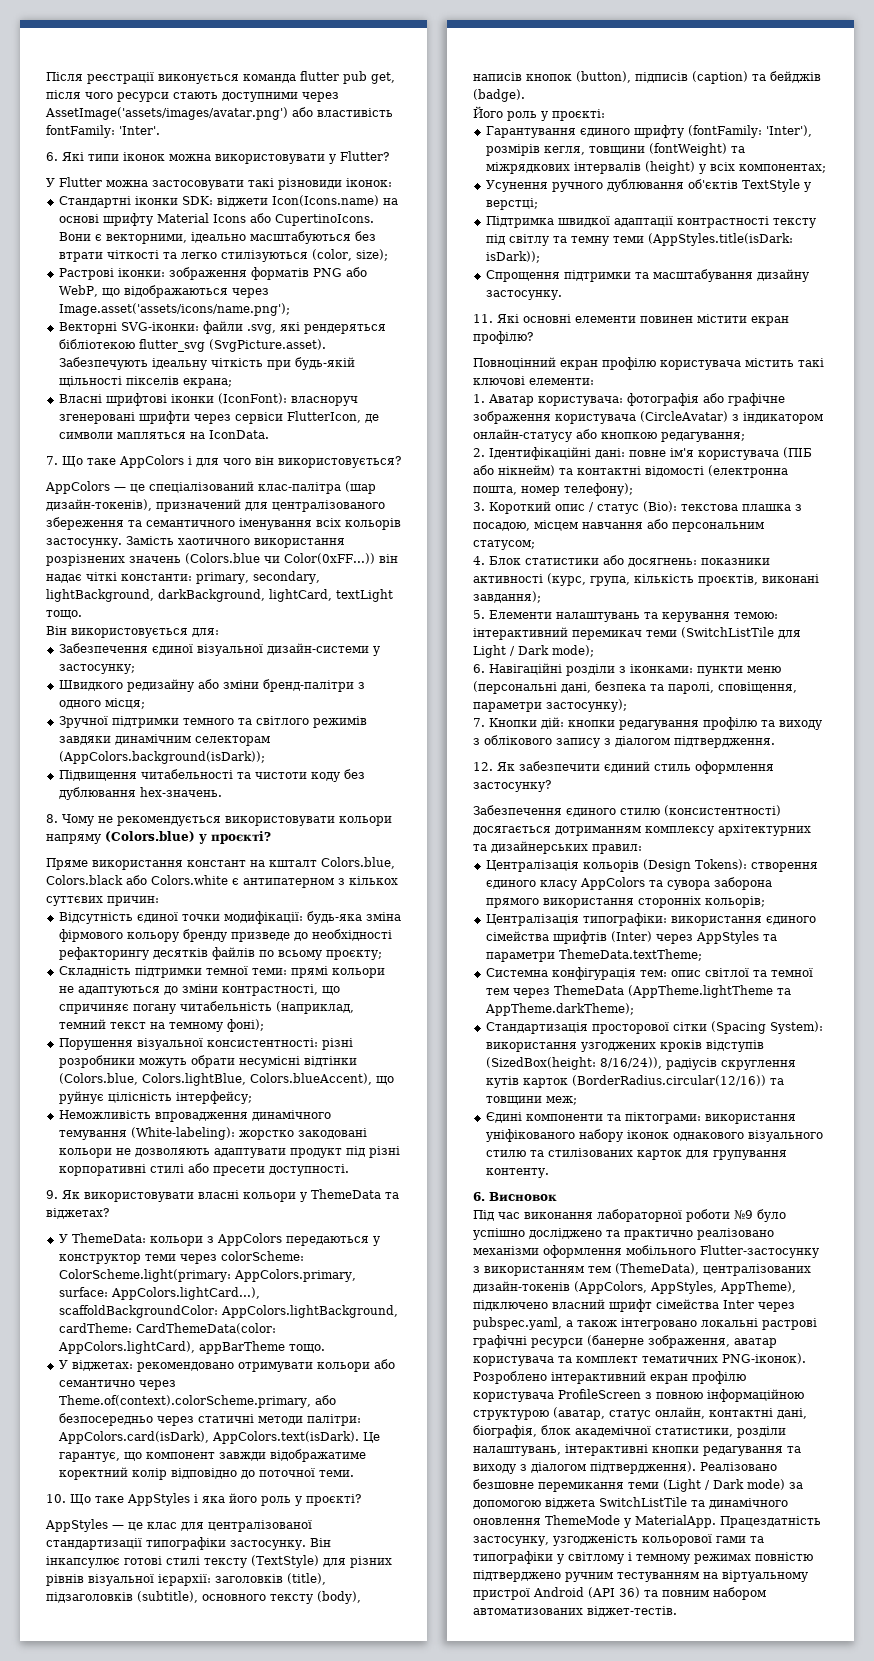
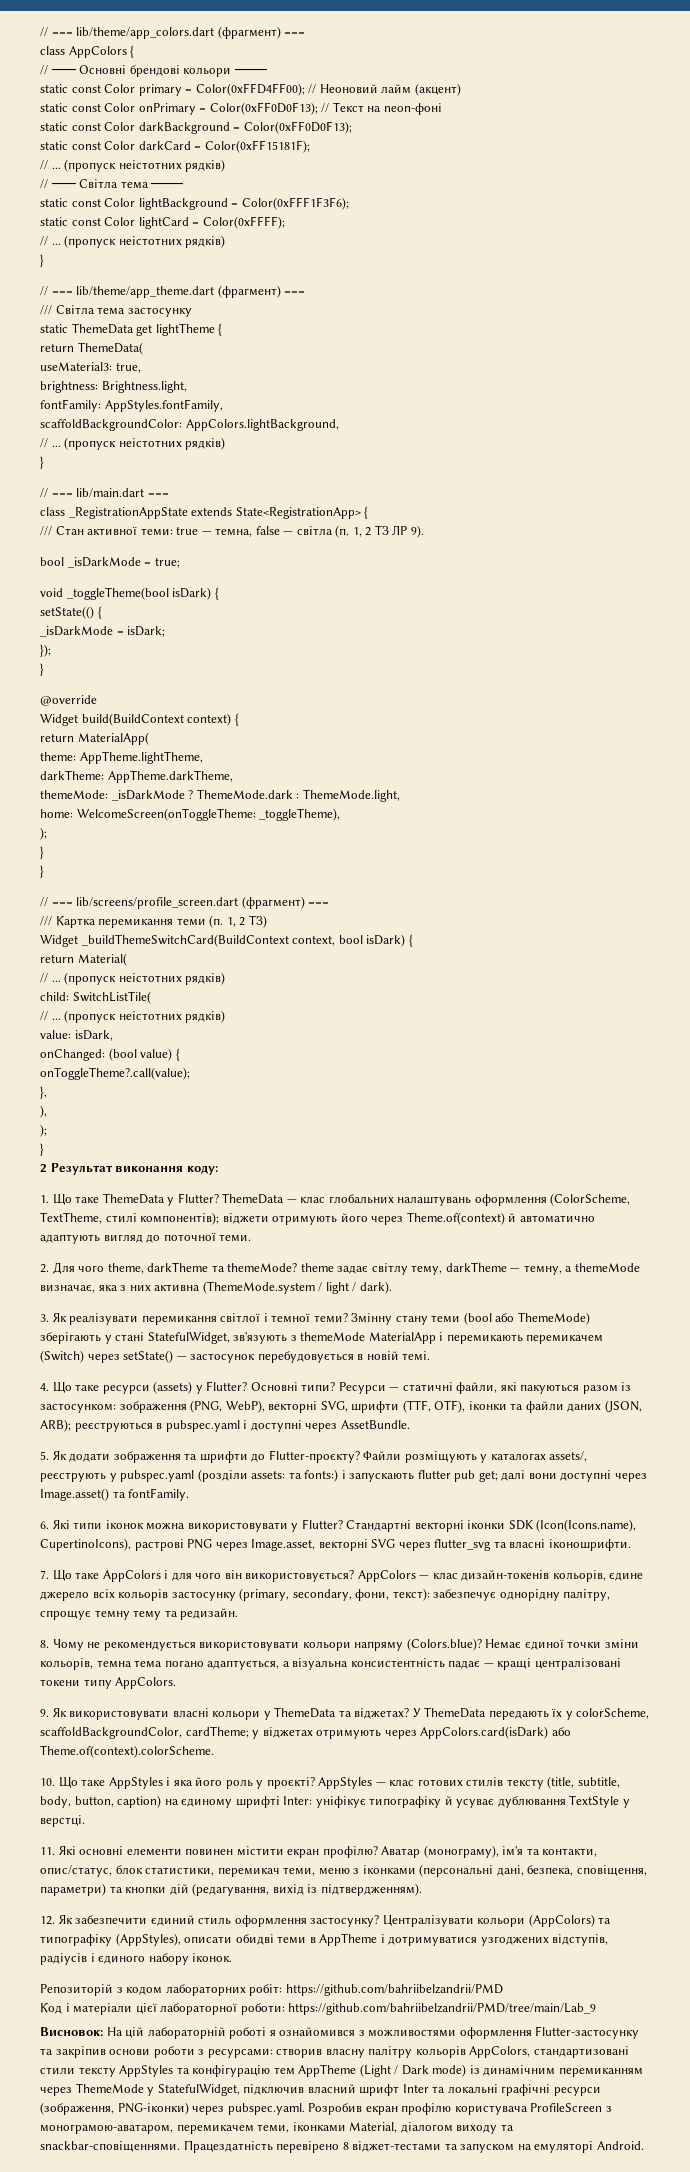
[46,71,395,84] [46,90,339,102] [45,107,393,120] [46,125,160,138] Після реєстрації виконується команда flutter pub get, після чого ресурси стають доступними через AssetImage('assets/images/avatar.png') або властивість fontFamily: 'Inter'. -> [40,26,306,39] [40,45,135,58] [40,65,267,77] [40,83,461,96] [40,102,442,115] [40,121,352,134] [40,140,310,153] [40,159,226,172] [40,179,184,189] [40,197,349,210] [40,216,285,229] [40,235,226,248] [40,254,44,267] [40,285,306,298] [40,305,192,317] [40,323,223,336] [40,342,143,355] [40,362,141,373] [40,381,187,393] [40,399,223,412] [40,419,339,431] [40,437,226,450] [40,456,44,469] [40,488,169,498] [40,506,369,519] [40,525,424,538] [40,557,180,568] [40,587,219,600] [40,606,102,619] [40,626,166,637] [40,644,51,657] [40,663,44,676] [40,695,97,706] [40,713,239,726] [40,732,149,745] [40,751,203,764] [40,770,233,783] [40,789,400,802] [40,808,341,821] [40,827,47,840] [40,846,44,859] [40,865,44,878] [40,896,330,909] [40,915,267,928] [40,934,413,947] [40,953,127,966] [40,972,226,985] [40,991,151,1004] [40,1010,226,1023] [40,1030,113,1041] [40,1048,180,1061] [40,1067,190,1080] [40,1086,47,1099] [40,1105,47,1118] [40,1124,47,1137] [40,1143,44,1156] [40,1163,218,1175] [40,1193,631,1206] [40,1212,595,1225] [40,1232,252,1244] [40,1262,640,1275] [40,1281,392,1294] [40,1312,590,1325] [40,1332,604,1344] [40,1350,431,1363] [40,1381,632,1394] [40,1400,642,1413] [40,1419,410,1432] [40,1450,588,1463] [40,1469,647,1482] [40,1488,190,1501] // === lib/theme/app_colors.dart (фрагмент) === // class AppColors { // // ─── Основні брендові кольори ──── // static const Color primary = Color(0xFFD4FF00); // Неоновий лайм (акцент) // static const Color onPrimary = Color(0xFF0D0F13); // Текст на neon-фоні // static const Color darkBackground = Color(0xFF0D0F13); // static const Color darkCard = Color(0xFF15181F); // // ... (пропуск неістотних рядків) // // ─── Світла тема ──── // static const Color lightBackground = Color(0xFFF1F3F6); // static const Color lightCard = Color(0xFFFF); // // ... (пропуск неістотних рядків) // } // // === lib/theme/app_theme.dart (фрагмент) === // /// Світла тема застосунку // static ThemeData get lightTheme { // return ThemeData( // useMaterial3: true, // brightness: Brightness.light, // fontFamily: AppStyles.fontFamily, // scaffoldBackgroundColor: AppColors.lightBackground, // // ... (пропуск неістотних рядків) // } // // === lib/main.dart === // class _RegistrationAppState extends State<RegistrationApp> { // /// Стан активної теми: true — темна, false — світла (п. 1, 2 ТЗ ЛР 9). // bool _isDarkMode = true; // void _toggleTheme(bool isDark) { // setState(() { // _isDarkMode = isDark; // }); // } // @override // Widget build(BuildContext context) { // return MaterialApp( // theme: AppTheme.lightTheme, // darkTheme: AppTheme.darkTheme, // themeMode: _isDarkMode ? ThemeMode.dark : ThemeMode.light, // home: WelcomeScreen(onToggleTheme: _toggleTheme), // ); // } // } // // === lib/screens/profile_screen.dart (фрагмент) === // /// Картка перемикання теми (п. 1, 2 ТЗ) // Widget _buildThemeSwitchCard(BuildContext context, bool isDark) { // return Material( // // ... (пропуск неістотних рядків) // child: SwitchListTile( // // ... (пропуск неістотних рядків) // value: isDark, // onChanged: (bool value) { // onToggleTheme?.call(value); // }, // ), // ); // } // 2 Результат виконання коду: // 1. Що таке ThemeData у Flutter? ThemeData — клас глобальних налаштувань оформлення (ColorScheme, TextTheme, стилі компонентів); віджети отримують його через Theme.of(context) й автоматично адаптують вигляд до поточної теми. // 2. Для чого theme, darkTheme та themeMode? theme задає світлу тему, darkTheme — темну, а themeMode визначає, яка з них активна (ThemeMode.system / light / dark). // 3. Як реалізувати перемикання світлої і темної теми? Змінну стану теми (bool або ThemeMode) зберігають у стані StatefulWidget, зв'язують з themeMode MaterialApp і перемикають перемикачем (Switch) через setState() — застосунок перебудовується в новій темі. // 4. Що таке ресурси (assets) у Flutter? Основні типи? Ресурси — статичні файли, які пакуються разом із застосунком: зображення (PNG, WebP), векторні SVG, шрифти (TTF, OTF), іконки та файли даних (JSON, ARB); реєструються в pubspec.yaml і доступні через AssetBundle. // 5. Як додати зображення та шрифти до Flutter-проєкту? Файли розміщують у каталогах assets/, реєструють у pubspec.yaml (розділи assets: та fonts:) і запускають flutter pub get; далі вони доступні через Image.asset() та fontFamily.
[46,177,392,190] [58,195,398,208] [58,213,374,226] [58,231,376,244] [58,249,388,262] [58,267,367,280] [58,285,269,298] [58,303,290,316] [58,321,386,334] [58,339,326,352] [58,357,355,370] [58,376,232,388] [58,393,358,406] [58,411,379,424] [58,430,269,439] // У Flutter можна застосовувати такі різновиди іконок: // Стандартні іконки SDK: віджети Icon(Icons.name) на основі шрифту Material Icons або CupertinoIcons. Вони є векторними, ідеально масштабуються без втрати чіткості та легко стилізуються (color, size); // Растрові іконки: зображення форматів PNG або WebP, що відображаються через Image.asset('assets/icons/name.png'); // Векторні SVG-іконки: файли .svg, які рендеряться бібліотекою flutter_svg (SvgPicture.asset). Забезпечують ідеальну чіткість при будь-якій щільності пікселів екрана; // Власні шрифтові іконки (IconFont): власноруч згенеровані шрифти через сервіси FlutterIcon, де символи мапляться на IconData. -> [346,1519,637,1532] [40,1538,631,1551] Стандартні векторні іконки SDK (Icon(Icons.name), CupertinoIcons), растрові PNG через Image.asset, векторні SVG через flutter_svg та власні іконошрифти.
(401, 462) // -> (355, 1576) none
[130,481,376,494] [46,499,385,512] [46,517,401,530] [46,536,345,548] [46,553,398,566] [46,571,320,584] [46,589,393,602] [46,610,82,619] [46,626,219,638] [58,643,380,656] [58,664,135,674] [58,679,365,692] [58,698,145,709] [58,716,367,728] [58,734,270,746] [58,751,265,764] [58,769,365,782] [58,787,222,800] це спеціалізований клас-палітра (шар дизайн-токенів), призначений для централізованого збереження та семантичного іменування всіх кольорів застосунку. Замість хаотичного використання розрізнених значень (Colors.blue чи Color(0xFF...)) він надає чіткі константи: primary, secondary, lightBackground, darkBackground, lightCard, textLight тощо. // Він використовується для: // Забезпечення єдиної візуальної дизайн-системи у застосунку; // Швидкого редизайну або зміни бренд-палітри з одного місця; // Зручної підтримки темного та світлого режимів завдяки динамічним селекторам (AppColors.background(isDark)); // Підвищення читабельності та чистоти коду без дублювання hex-значень. -> [432,1570,644,1582] [40,1588,611,1601] [40,1608,239,1620] клас дизайн-токенів кольорів, єдине джерело всіх кольорів застосунку (primary, secondary, фони, текст): забезпечує однорідну палітру, спрощує темну тему та редизайн.
[105,831,271,844] [46,857,395,870] [46,875,398,888] [46,896,159,906] [58,911,401,924] [58,929,392,942] [58,947,382,960] [58,966,385,978] [58,984,340,996] [58,1001,354,1014] [58,1019,264,1032] [58,1038,353,1050] [58,1055,357,1068] [58,1073,394,1086] [58,1091,252,1104] [58,1110,331,1122] [58,1127,367,1140] [58,1146,400,1158] [58,1163,349,1176] (Colors.blue) у проєкті? // Пряме використання констант на кшталт Colors.blue, Colors.black або Colors.white є антипатерном з кількох суттєвих причин: // Відсутність єдиної точки модифікації: будь-яка зміна фірмового кольору бренду призведе до необхідності рефакторингу десятків файлів по всьому проєкту; // Складність підтримки темної теми: прямі кольори не адаптуються до зміни контрастності, що спричиняє погану читабельність (наприклад, темний текст на темному фоні); // Порушення візуальної консистентності: різні розробники можуть обрати несумісні відтінки (Colors.blue, Colors.lightBlue, Colors.blueAccent), що руйнує цілісність інтерфейсу; // Неможливість впровадження динамічного темування (White-labeling): жорстко закодовані кольори не дозволяють адаптувати продукт під різні корпоративні стилі або пресети доступності. -> [406,1638,639,1651] [40,1658,621,1670] [40,1677,177,1689] (Colors.blue)? Немає єдиної точки зміни кольорів, темна тема погано адаптується, а візуальна консистентність падає — кращі централізовані токени типу AppColors.
[58,1233,380,1246] [58,1251,304,1264] [58,1269,356,1282] [58,1287,260,1300] [58,1305,398,1318] [58,1323,276,1334] [57,1341,325,1354] [58,1359,395,1372] [58,1380,176,1390] [58,1395,336,1408] [58,1413,361,1426] [57,1431,380,1444] [58,1449,366,1462] [58,1467,354,1480] // У ThemeData: кольори з AppColors передаються у конструктор теми через colorScheme: ColorScheme.light(primary: AppColors.primary, surface: AppColors.lightCard...), scaffoldBackgroundColor: AppColors.lightBackground, cardTheme: CardThemeData(color: AppColors.lightCard), appBarTheme тощо. // У віджетах: рекомендовано отримувати кольори або семантично через Theme.of(context).colorScheme.primary, або безпосередньо через статичні методи палітри: AppColors.card(isDark), AppColors.text(isDark). Це гарантує, що компонент завжди відображатиме коректний колір відповідно до поточної теми. -> [412,1707,650,1720] [40,1726,571,1739] [40,1745,214,1758] У ThemeData передають їх у colorScheme, scaffoldBackgroundColor, cardTheme; у віджетах отримують через AppColors.card(isDark) або Theme.of(context).colorScheme.
(361, 1500) // -> (315, 1783) none
[128,1520,312,1532] [46,1537,331,1550] [46,1555,392,1568] [46,1573,326,1586] [46,1591,361,1604] [473,71,821,84] [473,89,525,102] [473,106,605,121] [485,125,812,138] [485,143,745,156] [485,161,826,174] [485,179,811,192] [485,198,538,210] [485,216,816,228] [485,233,793,246] [485,251,540,263] [485,269,809,282] [485,290,562,300] це клас для централізованої стандартизації типографіки застосунку. Він інкапсулює готові стилі тексту (TextStyle) для різних рівнів візуальної ієрархії: заголовків (title), підзаголовків (subtitle), основного тексту (body), написів кнопок (button), підписів (caption) та бейджів (badge). // Його роль у проєкті: // Гарантування єдиного шрифту (fontFamily: 'Inter'), розмірів кегля, товщини (fontWeight) та міжрядкових інтервалів (height) у всіх компонентах; // Усунення ручного дублювання об'єктів TextStyle у верстці; // Підтримка швидкої адаптації контрастності тексту під світлу та темну теми (AppStyles.title(isDark: isDark)); // Спрощення підтримки та масштабування дизайну застосунку. -> [389,1776,620,1789] [40,1795,630,1808] [40,1815,85,1827] клас готових стилів тексту (title, subtitle, body, button, caption) на єдиному шрифті Inter: уніфікує типографіку й усуває дублювання TextStyle у верстці.
[473,357,824,370] [473,376,594,385] [473,393,785,406] [473,411,823,424] [473,429,745,442] [473,447,812,460] [473,465,788,478] [473,483,633,496] [473,501,802,514] [473,519,764,532] [473,540,535,550] [473,555,770,567] [473,573,819,586] [473,591,541,603] [473,610,778,622] [473,627,801,640] [473,645,594,658] [473,663,781,676] [473,681,797,694] [473,699,627,712] [473,717,822,730] [473,735,775,748] // Повноцінний екран профілю користувача містить такі ключові елементи: // 1. Аватар користувача: фотографія або графічне зображення користувача (CircleAvatar) з індикатором онлайн-статусу або кнопкою редагування; // 2. Ідентифікаційні дані: повне ім'я користувача (ПІБ або нікнейм) та контактні відомості (електронна пошта, номер телефону); // 3. Короткий опис / статус (Bio): текстова плашка з посадою, місцем навчання або персональним статусом; // 4. Блок статистики або досягнень: показники активності (курс, група, кількість проєктів, виконані завдання); // 5. Елементи налаштувань та керування темою: інтерактивний перемикач теми (SwitchListTile для Light / Dark mode); // 6. Навігаційні розділи з іконками: пункти меню (персональні дані, безпека та паролі, сповіщення, параметри застосунку); // 7. Кнопки дій: кнопки редагування профілю та виходу з облікового запису з діалогом підтвердження. -> [381,1845,598,1858] [40,1864,647,1877] [40,1883,422,1896] Аватар (монограму), ім'я та контакти, опис/статус, блок статистики, перемикач теми, меню з іконками (персональні дані, безпека, сповіщення, параметри) та кнопки дій (редагування, вихід із підтвердженням).
[473,805,781,817] [473,824,811,836] [473,841,642,854] [485,859,818,872] [485,877,772,890] [485,896,765,908] [485,913,816,926] [485,931,777,944] [485,949,702,962] [485,967,813,980] [485,985,791,998] [484,1003,634,1016] [485,1021,823,1034] [485,1040,764,1052] [485,1057,796,1070] [485,1075,784,1088] [485,1096,577,1105] [485,1112,796,1124] [485,1129,823,1142] [485,1148,787,1160] [485,1168,549,1178] [473,1192,557,1201] [473,1209,786,1222] [473,1228,774,1240] [473,1245,819,1258] [473,1263,811,1276] [473,1281,796,1294] [473,1299,795,1312] [473,1317,817,1330] [473,1335,777,1348] [473,1353,806,1366] [473,1371,646,1384] // Забезпечення єдиного стилю (консистентності) досягається дотриманням комплексу архітектурних та дизайнерських правил: // Централізація кольорів (Design Tokens): створення єдиного класу AppColors та сувора заборона прямого використання сторонніх кольорів; // Централізація типографіки: використання єдиного сімейства шрифтів (Inter) через AppStyles та параметри ThemeData.textTheme; // Системна конфігурація тем: опис світлої та темної тем через ThemeData (AppTheme.lightTheme та AppTheme.darkTheme); // Стандартизація просторової сітки (Spacing System): використання узгоджених кроків відступів (SizedBox(height: 8/16/24)), радіусів скруглення кутів карток (BorderRadius.circular(12/16)) та товщини меж; // Єдині компоненти та піктограми: використання уніфікованого набору іконок однакового візуального стилю та стилізованих карток для групування контенту. // 6. Висновок // Під час виконання лабораторної роботи №9 було успішно досліджено та практично реалізовано механізми оформлення мобільного Flutter-застосунку з використанням тем (ThemeData), централізованих дизайн-токенів (AppColors, AppStyles, AppTheme), підключено власний шрифт сімейства Inter через pubspec.yaml, а також інтегровано локальні растрові графічні ресурси (банерне зображення, аватар користувача та комплект тематичних PNG-іконок). Розроблено інтерактивний -> [382,1914,612,1927] [40,1933,609,1946] [40,1953,233,1965] [40,1984,503,1996] [40,2003,597,2015] [40,2026,640,2039] [40,2046,629,2058] [40,2064,643,2077] [40,2083,601,2096] [40,2102,363,2115] Централізувати кольори (AppColors) та типографіку (AppStyles), описати обидві теми в AppTheme і дотримуватися узгоджених відступів, радіусів і єдиного набору іконок. // Репозиторій з кодом лабораторних робіт: https://github.com/bahriibelzandrii/PMD // Код і матеріали цієї лабораторної роботи: https://github.com/bahriibelzandrii/PMD/tree/main/Lab_9 // Висновок: На цій лабораторній роботі я ознайомився з можливостями оформлення Flutter-застосунку та закріпив основи роботи з ресурсами: створив власну палітру кольорів AppColors, стандартизовані стили тексту AppStyles та конфігурацію тем AppTheme (Light / Dark mode) із динамічним перемиканням через ThemeMode у StatefulWidget, підключив власний шрифт Inter та локальні графічні ресурси (зображення, PNG-іконки) через pubspec.yaml. Розробив
[656,1389,804,1402] [473,1407,807,1420] [473,1425,786,1438] [473,1444,801,1456] [473,1461,777,1474] [473,1479,803,1492] [473,1497,788,1509] [473,1515,821,1528] [473,1534,764,1546] [473,1551,813,1564] [473,1570,808,1582] [473,1587,766,1600] [473,1606,677,1617] повною інформаційною структурою (аватар, статус онлайн, контактні дані, біографія, блок академічної статистики, розділи налаштувань, інтерактивні кнопки редагування та виходу з діалогом підтвердження). Реалізовано безшовне перемикання теми (Light / Dark mode) за допомогою віджета SwitchListTile та динамічного оновлення ThemeMode у MaterialApp. Працездатність застосунку, узгодженість кольорової гами та типографіки у світлому і темному режимах повністю підтверджено ручним тестуванням на віртуальному пристрої Android (API 36) та повним набором автоматизованих віджет-тестів. -> [40,2122,514,2134] [40,2140,644,2153] монограмою-аватаром, перемикачем теми, іконками Material, діалогом виходу та snackbar-сповіщеннями. Працездатність перевірено 8 віджет-тестами та запуском на емуляторі Android.

